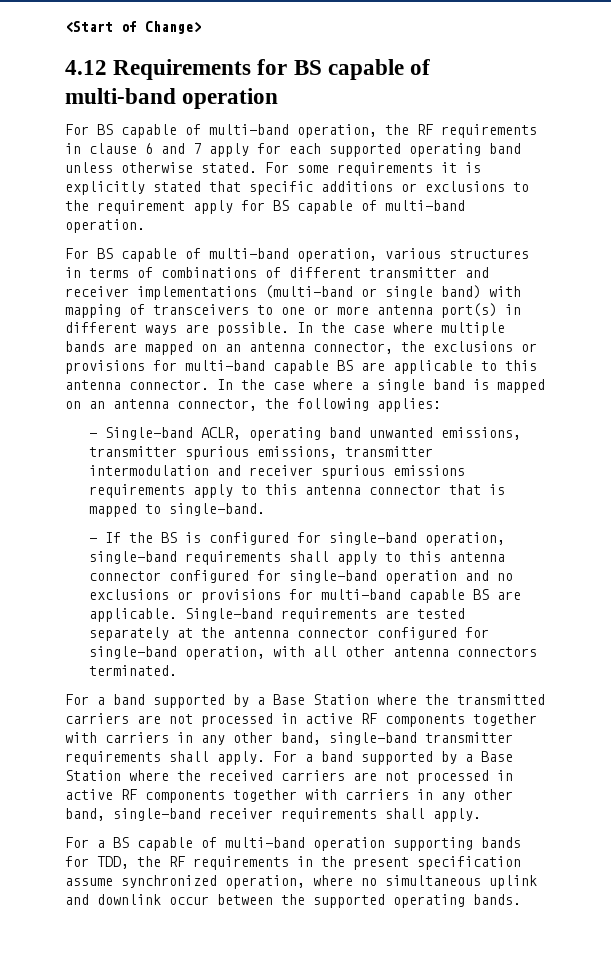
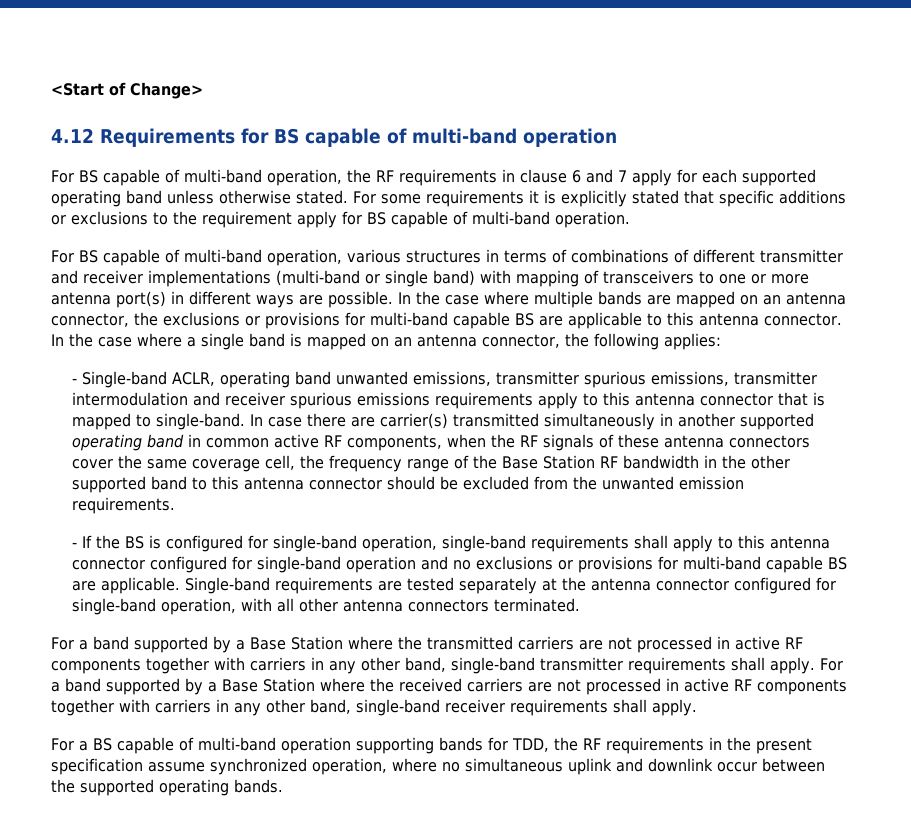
(265, 509) none -> [249,413,814,430] [71,434,810,451] [71,455,790,472] [71,476,744,493] [71,497,175,514] In case there are carrier(s) transmitted simultaneously in another supported operating band in common active RF components, when the RF signals of these antenna connectors cover the same coverage cell, the frequency range of the Base Station RF bandwidth in the other supported band to this antenna connector should be excluded from the unwanted emission requirements.

